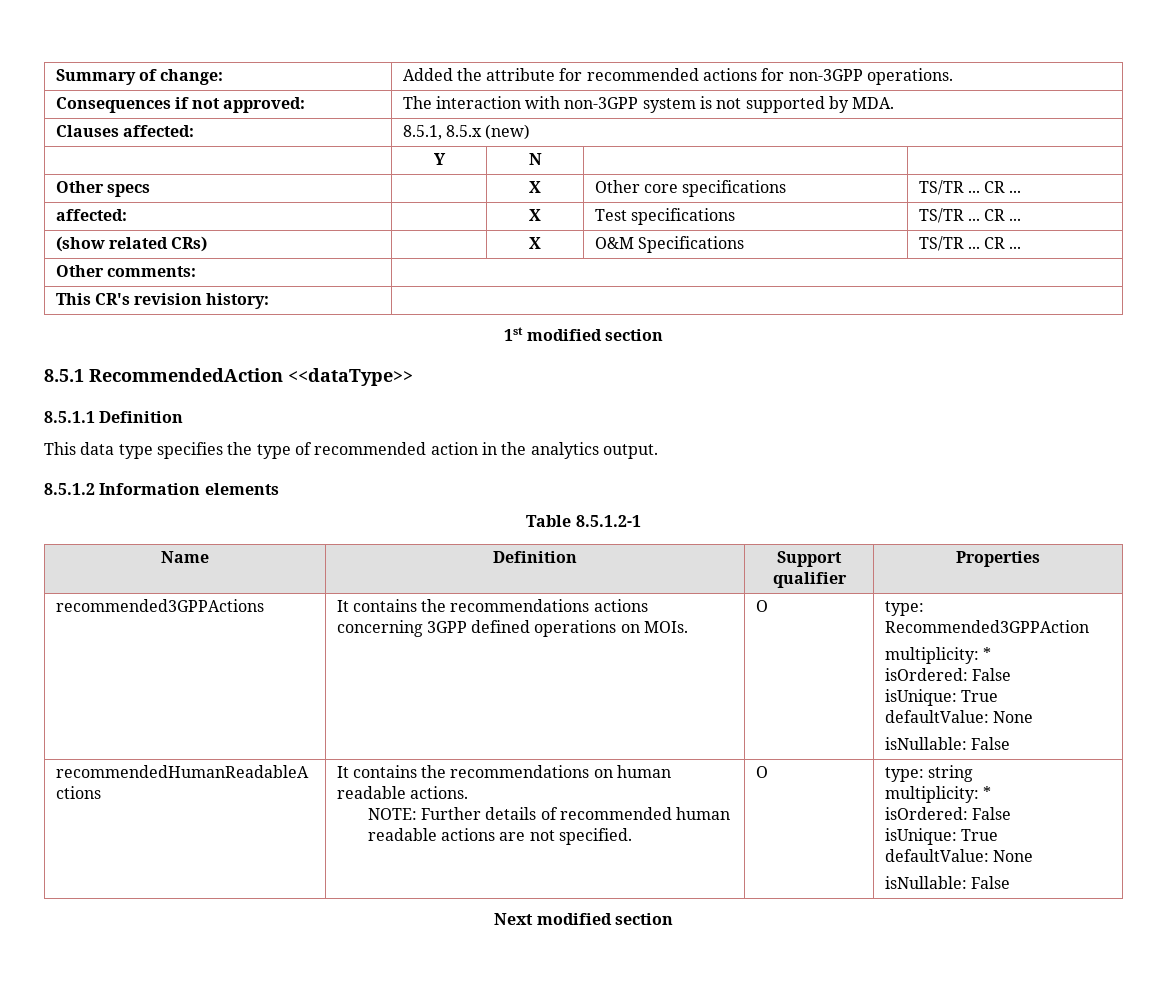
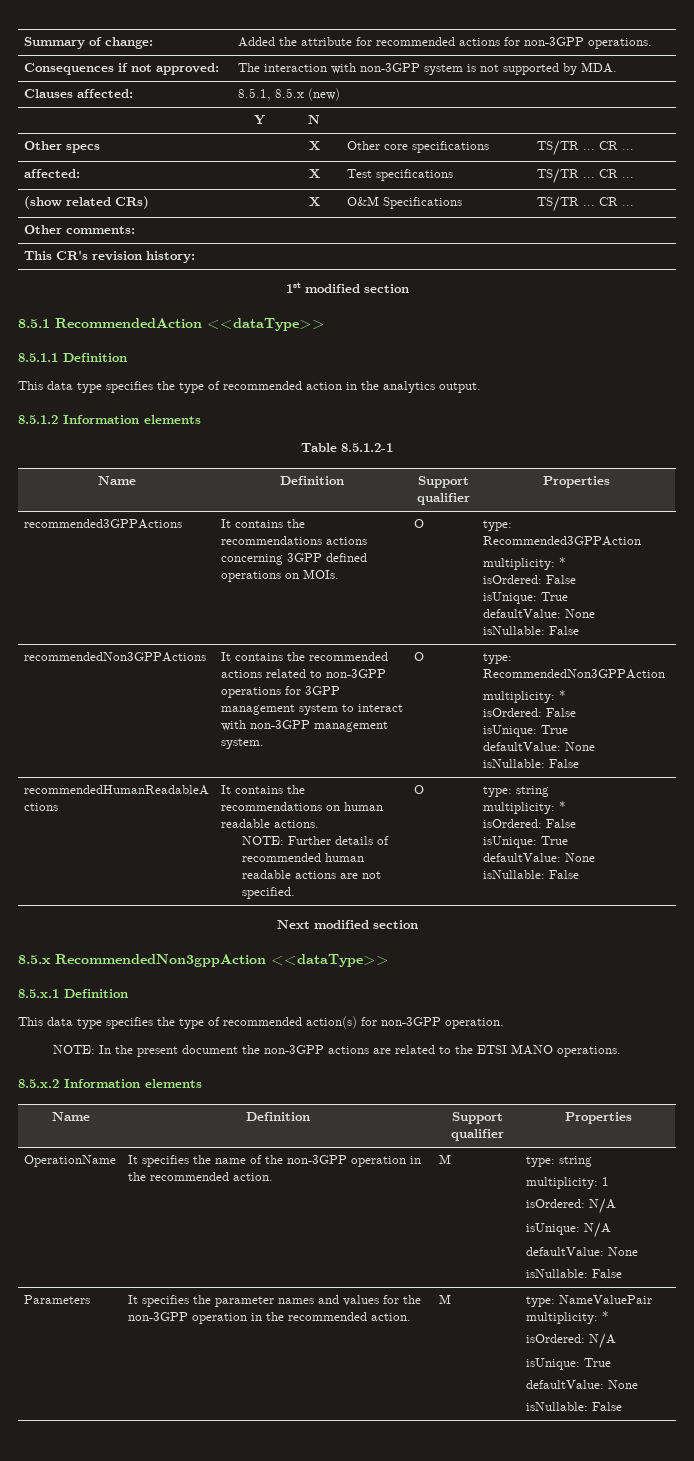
(1010, 743) none -> [23,652,206,662] [220,652,388,661] [220,669,386,678] [220,686,340,698] [220,704,403,715] [220,720,388,732] [220,738,264,749] [413,652,424,661] [482,653,512,664] [482,669,665,679] [482,690,566,703] [482,708,576,717] [482,725,568,737] [482,742,595,751] [482,759,579,768] // recommendedNon3GPPActions | It contains the recommended actions related to non-3GPP operations for 3GPP management system to interact with non-3GPP management system. | O | type: RecommendedNon3GPPAction // multiplicity: * // isOrdered: False // isUnique: True // defaultValue: None // isNullable: False
(673, 919) none -> [18,954,389,967] [18,989,128,998] [18,1016,504,1029] [53,1044,622,1057] [18,1079,202,1088] [51,1112,90,1121] [246,1112,310,1121] [451,1112,503,1124] [450,1129,504,1141] [564,1112,632,1124] [23,1155,116,1167] [127,1155,421,1167] [127,1172,273,1181] [438,1154,451,1164] [525,1156,592,1167] [525,1177,609,1189] [525,1198,616,1214] [525,1222,611,1238] [525,1247,638,1256] [525,1269,622,1278] [23,1295,90,1304] [127,1295,421,1307] [127,1312,411,1324] [438,1294,451,1304] [525,1295,652,1307] [525,1311,609,1324] [525,1333,616,1349] [525,1358,611,1370] [525,1380,638,1389] [525,1402,622,1411] // 8.5.x RecommendedNon3gppAction <<dataType>> // 8.5.x.1 Definition // This data type specifies the type of recommended action(s) for non-3GPP operation. // NOTE: In the present document the non-3GPP actions are related to the ETSI MANO operations. // 8.5.x.2 Information elements // Name | Definition | Support qualifier | Properties // OperationName | It specifies the name of the non-3GPP operation in the recommended action. | M | type: string // multiplicity: 1 // isOrdered: N/A // isUnique: N/A // defaultValue: None // isNullable: False // Parameters | It specifies the parameter names and values for the non-3GPP operation in the recommended action. | M | type: NameValuePair multiplicity: * // isOrdered: N/A // isUnique: True // defaultValue: None // isNullable: False

